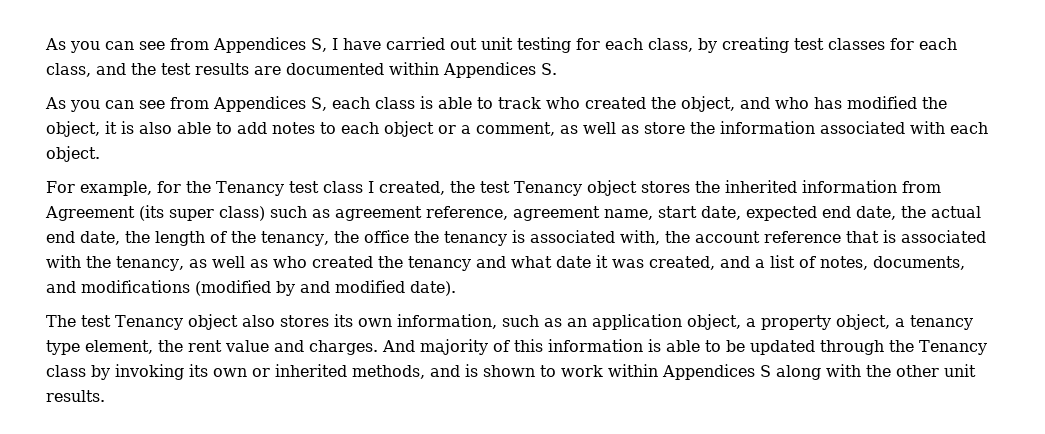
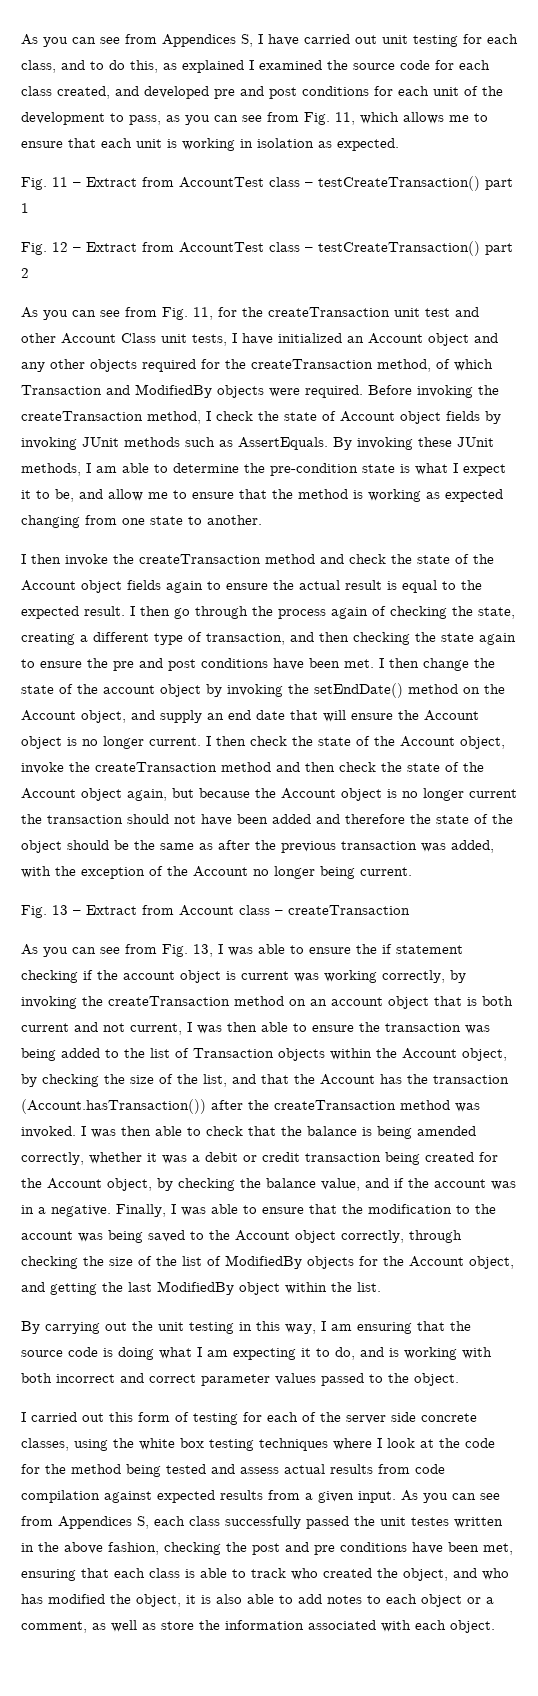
[698,37,957,53] [46,62,557,78] by creating test classes for each class, and the test results are documented within Appendices S. // -> [61,60,490,73] [21,86,503,99] [21,112,488,125] [21,138,399,151] [21,176,513,191] [21,203,29,213] [21,241,513,256] [21,268,29,278] [21,307,479,320] [21,333,498,346] [21,359,493,372] [21,384,499,398] [21,411,501,424] [21,437,494,450] [21,463,506,476] [21,489,503,502] [21,515,262,528] [21,554,494,566] [21,580,482,593] [21,606,515,619] [21,632,516,645] [21,658,495,671] [21,683,505,698] [21,710,479,723] [21,736,505,749] [21,762,484,774] [21,788,517,801] [21,814,513,826] [21,840,494,853] [21,866,412,879] [21,905,410,918] [21,944,463,957] [21,970,466,983] [21,996,513,1009] [21,1022,490,1035] [21,1048,507,1061] [21,1074,509,1087] [21,1099,480,1114] [21,1126,476,1139] [21,1152,498,1165] [21,1178,516,1191] [21,1204,496,1217] [21,1230,462,1243] [21,1255,514,1269] [21,1281,381,1295] [21,1321,471,1334] [21,1347,492,1360] [21,1373,459,1386] [21,1412,477,1425] [21,1438,495,1451] [21,1464,445,1477] [21,1490,396,1503] and to do this, as explained I examined the source code for each class created, and developed pre and post conditions for each unit of the development to pass, as you can see from Fig. 11, which allows me to ensure that each unit is working in isolation as expected. // Fig. 11 – Extract from AccountTest class – testCreateTransaction() part 1 // Fig. 12 – Extract from AccountTest class – testCreateTransaction() part 2 // As you can see from Fig. 11, for the createTransaction unit test and other Account Class unit tests, I have initialized an Account object and any other objects required for the createTransaction method, of which Transaction and ModifiedBy objects were required. Before invoking the createTransaction method, I check the state of Account object fields by invoking JUnit methods such as AssertEquals. By invoking these JUnit methods, I am able to determine the pre-condition state is what I expect it to be, and allow me to ensure that the method is working as expected changing from one state to another. // I then invoke the createTransaction method and check the state of the Account object fields again to ensure the actual result is equal to the expected result. I then go through the process again of checking the state, creating a different type of transaction, and then checking the state again to ensure the pre and post conditions have been met. I then change the state of the account object by invoking the setEndDate() method on the Account object, and supply an end date that will ensure the Account object is no longer current. I then check the state of the Account object, invoke the createTransaction method and then check the state of the Account object again, but because the Account object is no longer current the transaction should not have been added and therefore the state of the object should be the same as after the previous transaction was added, with the exception of the Account no longer being current. // Fig. 13 – Extract from Account class – createTransaction // As you can see from Fig. 13, I was able to ensure the if statement checking if the account object is current was working correctly, by invoking the createTransaction method on an account object that is both current and not current, I was then able to ensure the transaction was being added to the list of Transaction objects within the Account object, by checking the size of the list, and that the Account has the transaction (Account.hasTransaction()) after the createTransaction method was invoked. I was then able to check that the balance is being amended correctly, whether it was a debit or credit transaction being created for the Account object, by checking the balance value, and if the account was in a negative. Finally, I was able to ensure that the modification to the account was being saved to the Account object correctly, through checking the size of the list of ModifiedBy objects for the Account object, and getting the last ModifiedBy object within the list. // By carrying out the unit testing in this way, I am ensuring that the source code is doing what I am expecting it to do, and is working with both incorrect and correct parameter values passed to the object. // I carried out this form of testing for each of the server side concrete classes, using the white box testing techniques where I look at the code for the method being tested and assess actual results from code compilation against expected results from a given input.
(415, 103) none -> [225,1516,503,1529] [21,1542,513,1555] [21,1568,180,1581] successfully passed the unit testes written in the above fashion, checking the post and pre conditions have been met, ensuring that each class
[46,180,941,196] [45,205,981,221] [46,230,986,246] [46,255,965,271] [46,280,456,296] [46,314,973,330] [46,339,987,355] [46,364,976,380] [46,390,105,402] // For example, for the Tenancy test class I created, the test Tenancy object stores the inherited information from Agreement (its super class) such as agreement reference, agreement name, start date, expected end date, the actual end date, the length of the tenancy, the office the tenancy is associated with, the account reference that is associated with the tenancy, as well as who created the tenancy and what date it was created, and a list of notes, documents, and modifications (modified by and modified date). // The test Tenancy object also stores its own information, such as an application object, a property object, a tenancy type element, the rent value and charges. And majority of this information is able to be updated through the Tenancy class by invoking its own or inherited methods, and is shown to work within Appendices S along with the other unit results. -> (495, 1626) none

